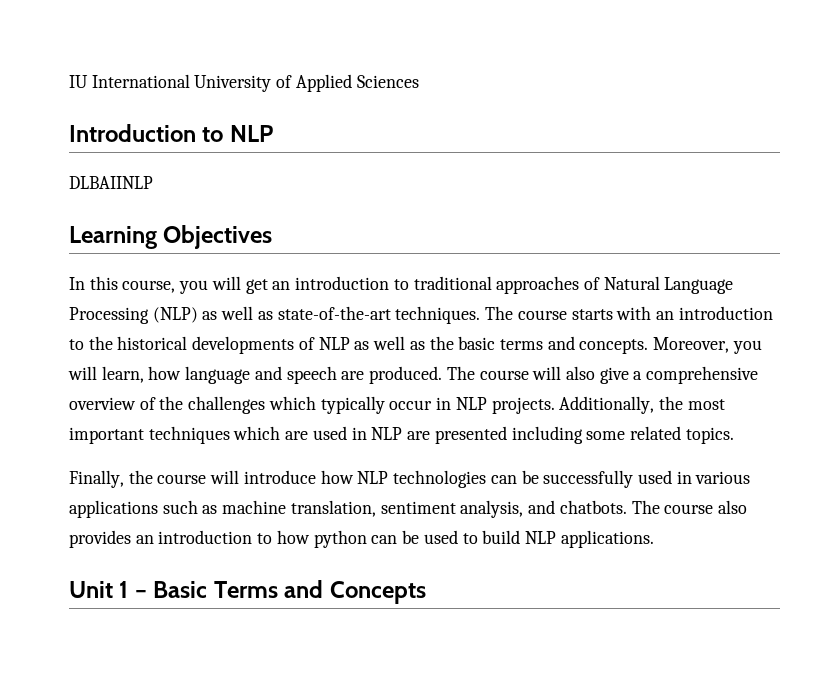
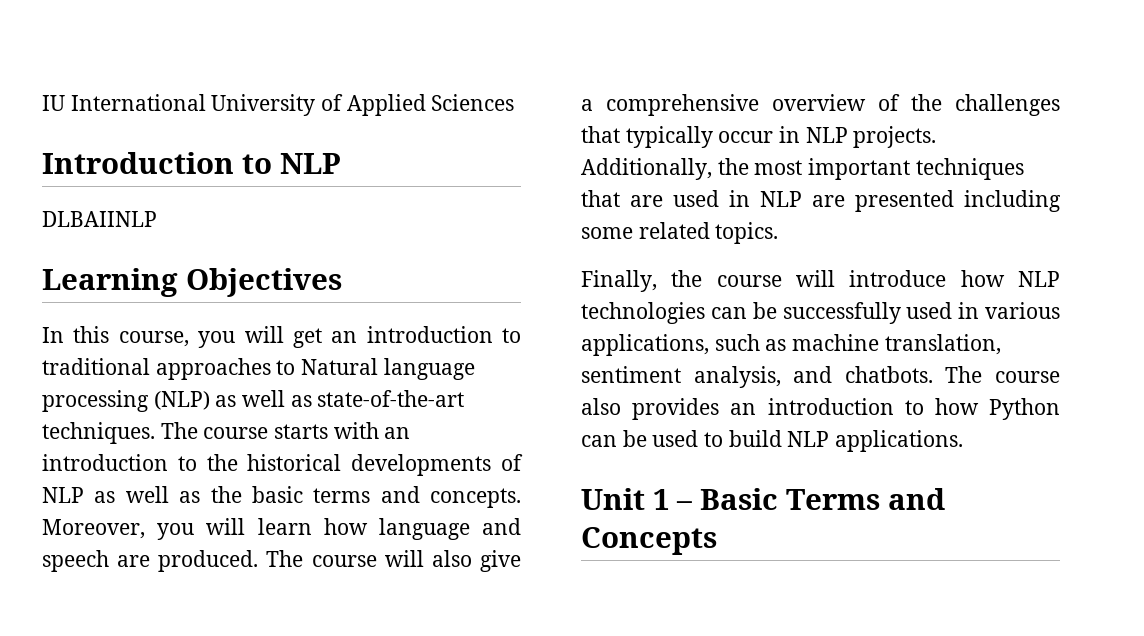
[583,276,734,294] [69,307,149,324] of Natural Language Processing -> [276,358,475,380] [42,390,149,412] to Natural language processing
[101,366,144,383] learn, -> [257,518,312,535] learn
[268,396,316,410] which -> [581,126,620,143] that
[233,426,281,440] which -> [581,190,620,207] that
[69,500,158,518] applications -> [581,334,709,356] applications,
[313,530,367,548] python -> [989,398,1060,420] Python

